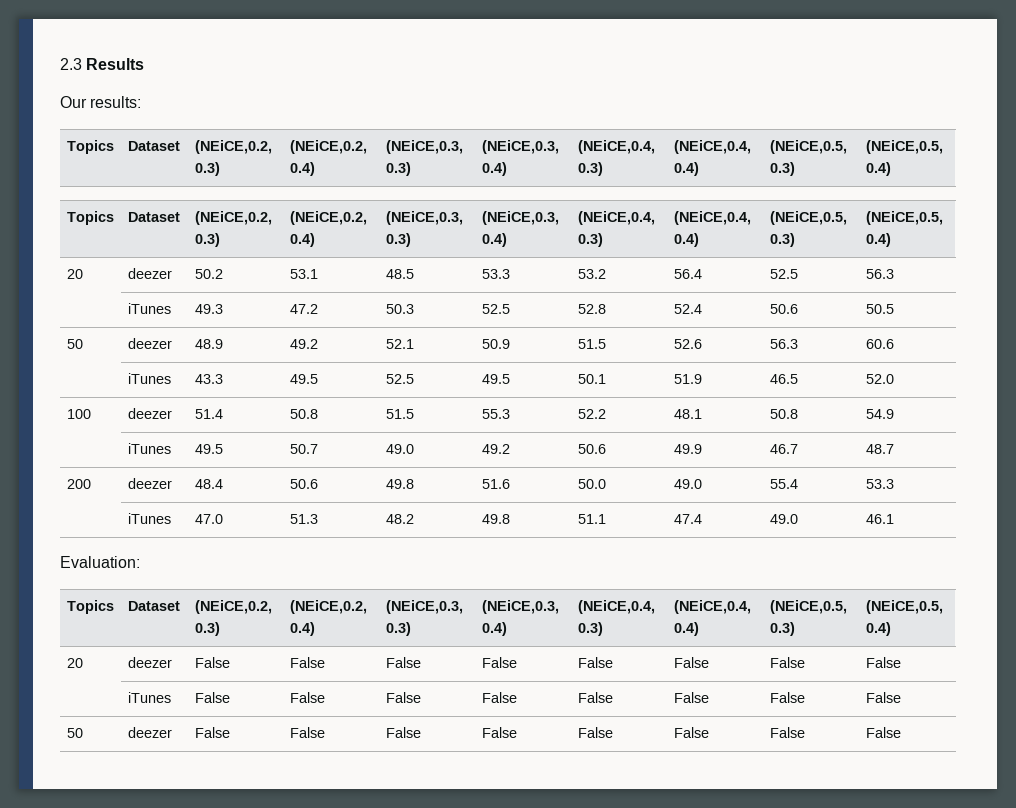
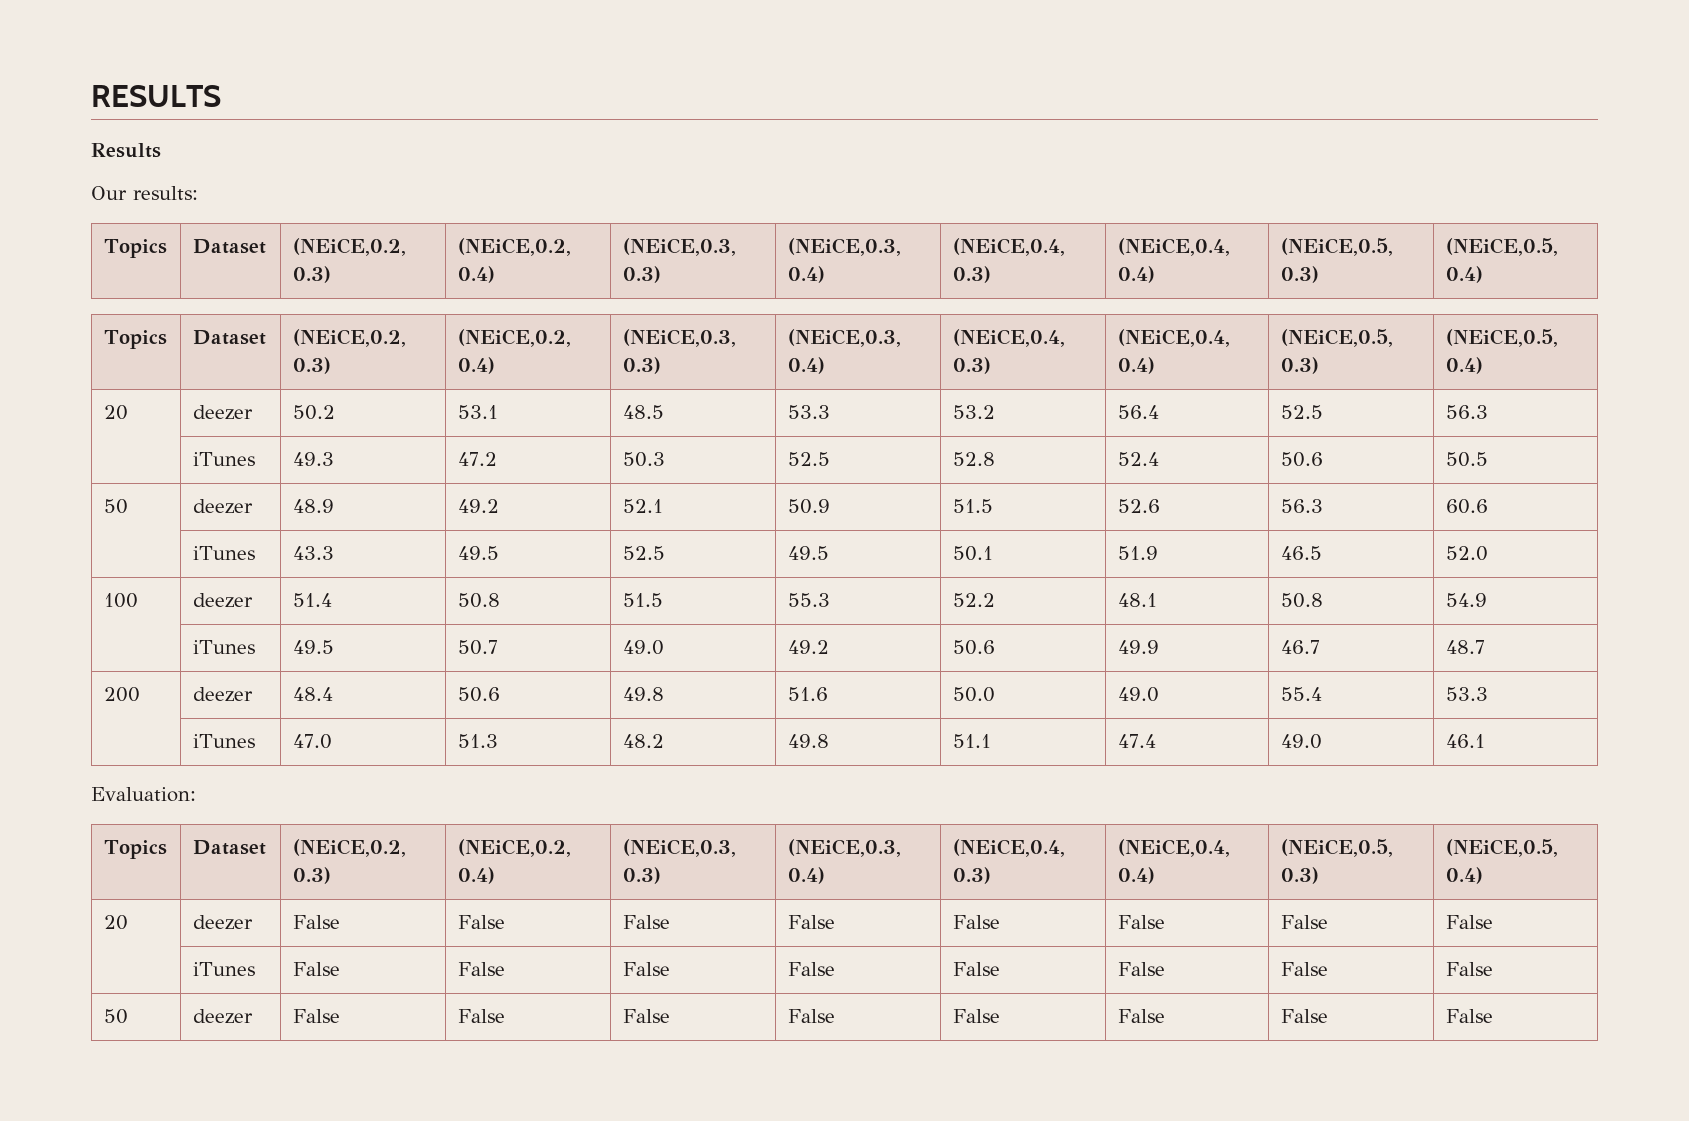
[60,58,82,70] 2.3 -> [91,85,221,107] RESULTS //

